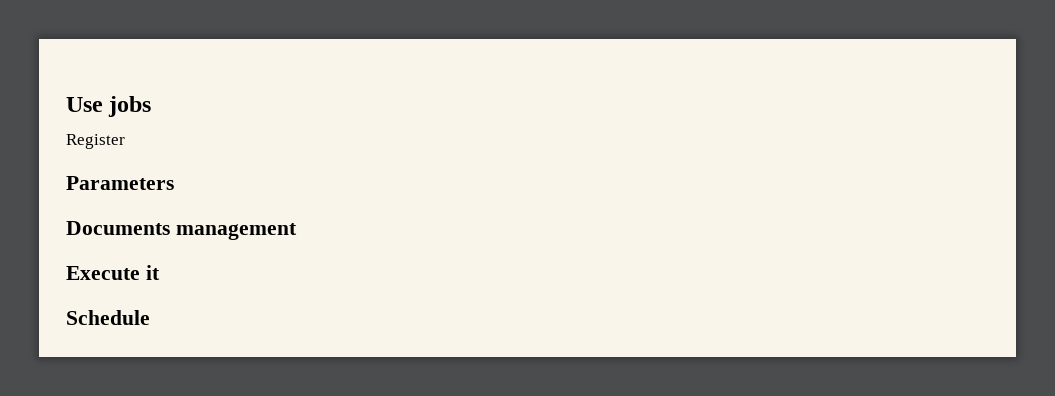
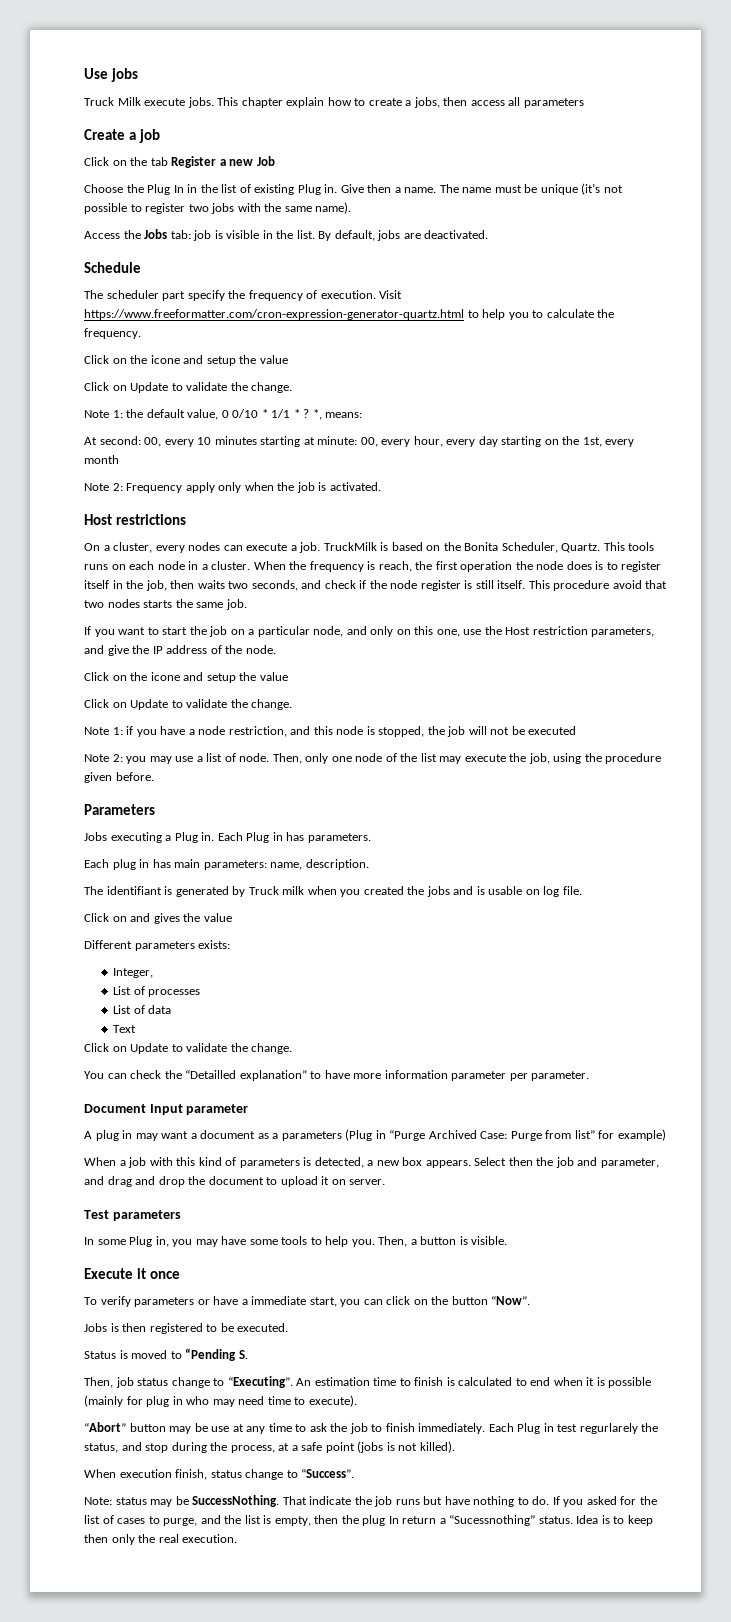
[66,134,125,149] [66,176,174,190] [66,221,297,240] [66,265,160,280] [66,310,150,325] Register // Parameters // Documents management // Execute it // Schedule -> [84,97,584,108] [84,129,160,143] [84,156,275,168] [84,183,623,195] [84,202,352,214] [84,229,489,241] [84,262,141,273] [84,290,403,301] [84,309,615,320] [84,328,141,339] [84,355,288,366] [84,382,293,393] [84,409,363,420] [84,436,635,447] [84,455,119,464] [84,482,381,493] [84,514,186,525] [84,542,655,553] [84,561,662,572] [84,580,668,591] [84,599,247,610] [84,626,655,637] [84,645,276,656] [84,672,288,683] [84,699,293,710] [84,726,577,737] [84,753,662,764] [84,772,154,783] [84,804,155,815] [84,832,371,843] [84,859,369,870] [84,886,582,897] [84,913,232,924] [84,940,231,951] [113,968,154,978] [113,986,201,997] [113,1005,172,1014] [113,1025,137,1033] [84,1043,293,1054] [84,1070,590,1081] [84,1104,249,1115] [84,1129,666,1141] [84,1157,659,1168] [84,1176,386,1187] [84,1210,181,1221] [84,1236,508,1247] [84,1268,180,1279] [84,1296,531,1307] [84,1323,289,1334] [84,1348,248,1361] [84,1376,652,1388] [84,1395,357,1407] [84,1422,659,1434] [84,1441,455,1453] [84,1469,355,1480] [84,1495,657,1507] [84,1515,653,1526] [84,1534,238,1545] Truck Milk execute jobs. This chapter explain how to create a jobs, then access all parameters // Create a job // Click on the tab Register a new Job // Choose the Plug In in the list of existing Plug in. Give then a name. The name must be unique (it’s not possible to register two jobs with the same name). // Access the Jobs tab: job is visible in the list. By default, jobs are deactivated. // Schedule // The scheduler part specify the frequency of execution. Visit https://www.freeformatter.com/cron-expression-generator-quartz.html to help you to calculate the frequency. // Click on the icone and setup the value // Click on Update to validate the change. // Note 1: the default value, 0 0/10 * 1/1 * ? *, means: // At second: 00, every 10 minutes starting at minute: 00, every hour, every day starting on the 1st, every month // Note 2: Frequency apply only when the job is activated. // Host restrictions // On a cluster, every nodes can execute a job. TruckMilk is based on the Bonita Scheduler, Quartz. This tools runs on each node in a cluster. When the frequency is reach, the first operation the node does is to register itself in the job, then waits two seconds, and check if the node register is still itself. This procedure avoid that two nodes starts the same job. // If you want to start the job on a particular node, and only on this one, use the Host restriction parameters, and give the IP address of the node. // Click on the icone and setup the value // Click on Update to validate the change. // Note 1: if you have a node restriction, and this node is stopped, the job will not be executed // Note 2: you may use a list of node. Then, only one node of the list may execute the job, using the procedure given before. // Parameters // Jobs executing a Plug in. Each Plug in has parameters. // Each plug in has main parameters: name, description. // The identifiant is generated by Truck milk when you created the jobs and is usable on log file. // Click on and gives the value // Different parameters exists: // Integer, // List of processes // List of data // Text // Click on Update to validate the change. // You can check the “Detailled explanation” to have more information parameter per parameter. // Document Input parameter // A plug in may want a document as a parameters (Plug in “Purge Archived Case: Purge from list” for example) // When a job with this kind of parameters is detected, a new box appears. Select then the job and parameter, and drag and drop the document to upload it on server. // Test parameters // In some Plug in, you may have some tools to help you. Then, a button is visible. // Execute it once // To verify parameters or have a immediate start, you can click on the button “Now”. // Jobs is then registered to be executed. // Status is moved to “Pending S. // Then, job status change to “Executing”. An estimation time to finish is calculated to end when it is possible (mainly for plug in who may need time to execute). // “Abort” button may be use at any time to ask the job to finish immediately. Each Plug in test regurlarely the status, and stop during the process, at a safe point (jobs is not killed). // When execution finish, status change to “Success”. // Note: status may be SuccessNothing. That indicate the job runs but have nothing to do. If you asked for the list of cases to purge, and the list is empty, then the plug In return a “Sucessnothing” status. Idea is to keep then only the real execution.

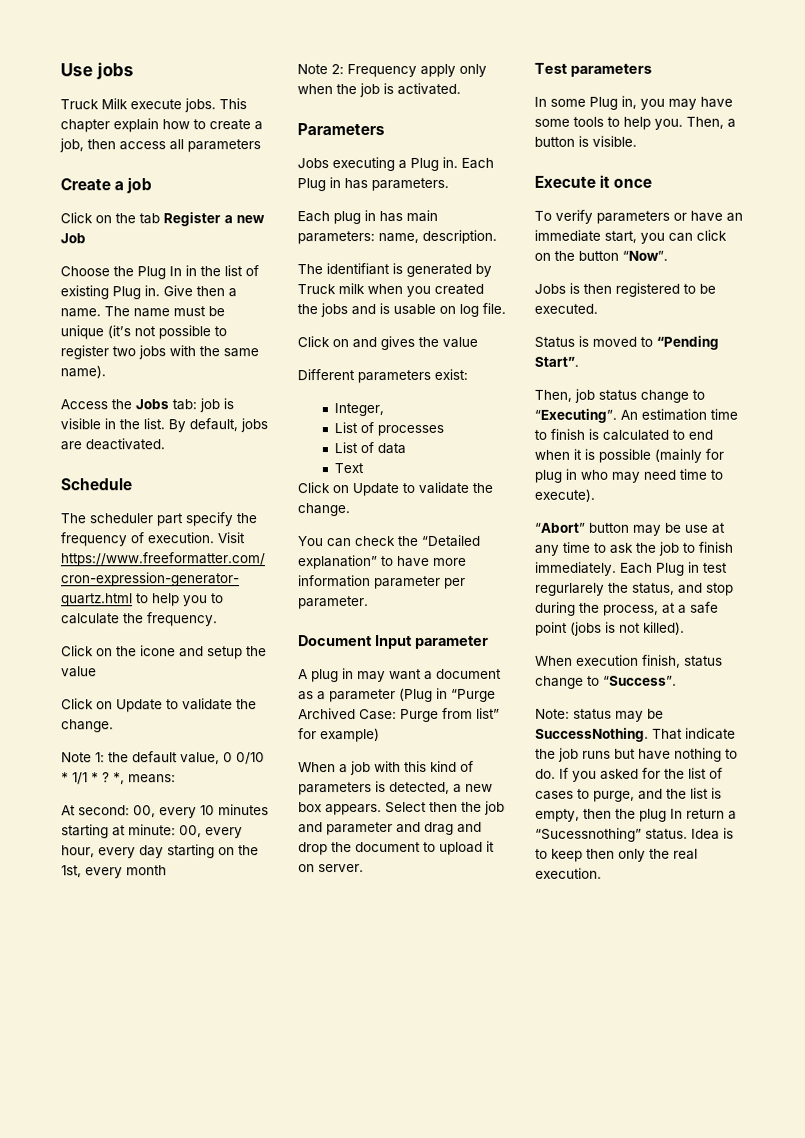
[413,97,440,108] jobs, -> [59,138,84,153] job,
[84,514,186,525] [84,542,655,553] [84,561,662,572] [84,580,668,591] [84,599,247,610] [84,626,655,637] [84,645,276,656] [84,672,288,683] [84,699,293,710] [84,726,577,737] [84,753,662,764] [84,772,154,783] // Host restrictions // On a cluster, every nodes can execute a job. TruckMilk is based on the Bonita Scheduler, Quartz. This tools runs on each node in a cluster. When the frequency is reach, the first operation the node does is to register itself in the job, then waits two seconds, and check if the node register is still itself. This procedure avoid that two nodes starts the same job. // If you want to start the job on a particular node, and only on this one, use the Host restriction parameters, and give the IP address of the node. // Click on the icone and setup the value // Click on Update to validate the change. // Note 1: if you have a node restriction, and this node is stopped, the job will not be executed // Note 2: you may use a list of node. Then, only one node of the list may execute the job, using the procedure given before. -> (461, 89) none
[198,940,231,949] exists: -> [434,368,468,380] exist:
[185,1070,237,1079] “Detailled -> [421,534,480,547] “Detailed
[281,1131,342,1141] parameters -> [329,689,396,703] parameter
[600,1158,659,1168] parameter, -> [326,822,393,836] parameter
[241,1299,248,1305] a -> [726,212,743,222] an
[238,1350,248,1359] S. -> [534,356,579,367] Start”.

